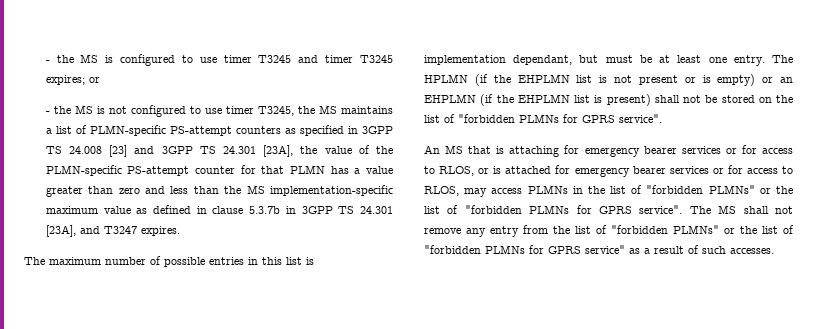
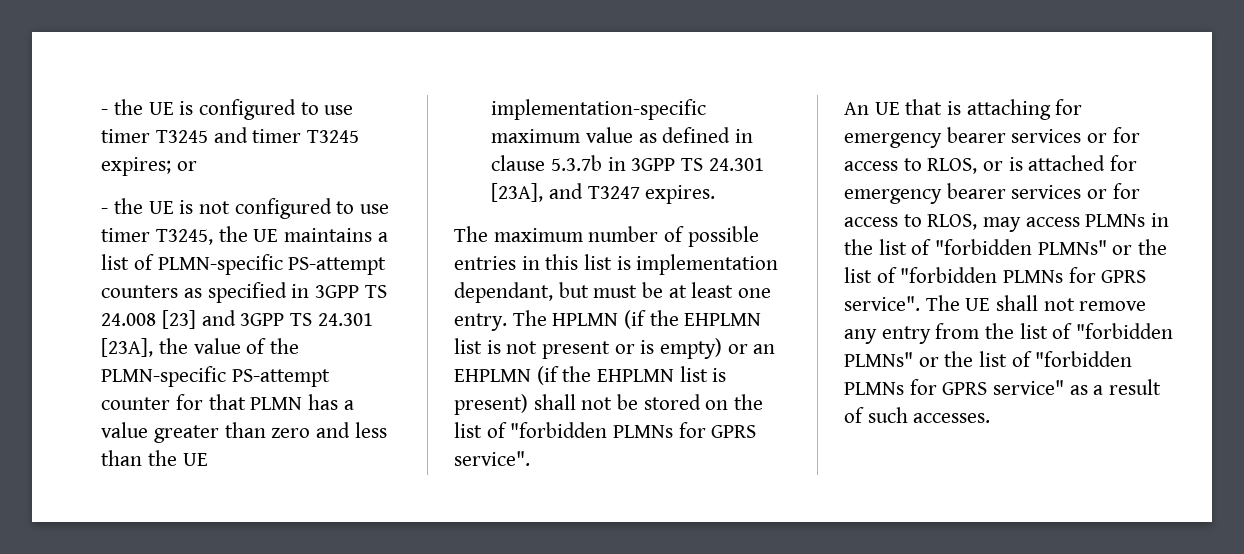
[45,54,99,63] - the MS -> [101,99,174,115] - the UE
[74,105,93,114] MS -> [148,201,174,214] UE
[318,105,337,114] MS -> [253,229,279,242] UE
[246,185,265,194] MS -> [182,453,208,466] UE
[445,145,464,154] MS -> [874,102,900,115] UE
[718,205,737,214] MS -> [965,298,991,311] UE

